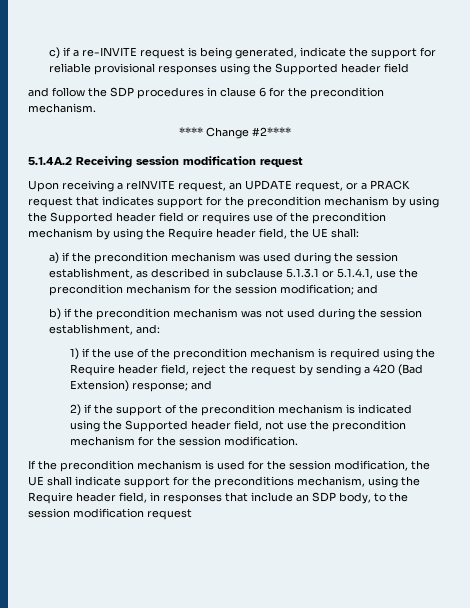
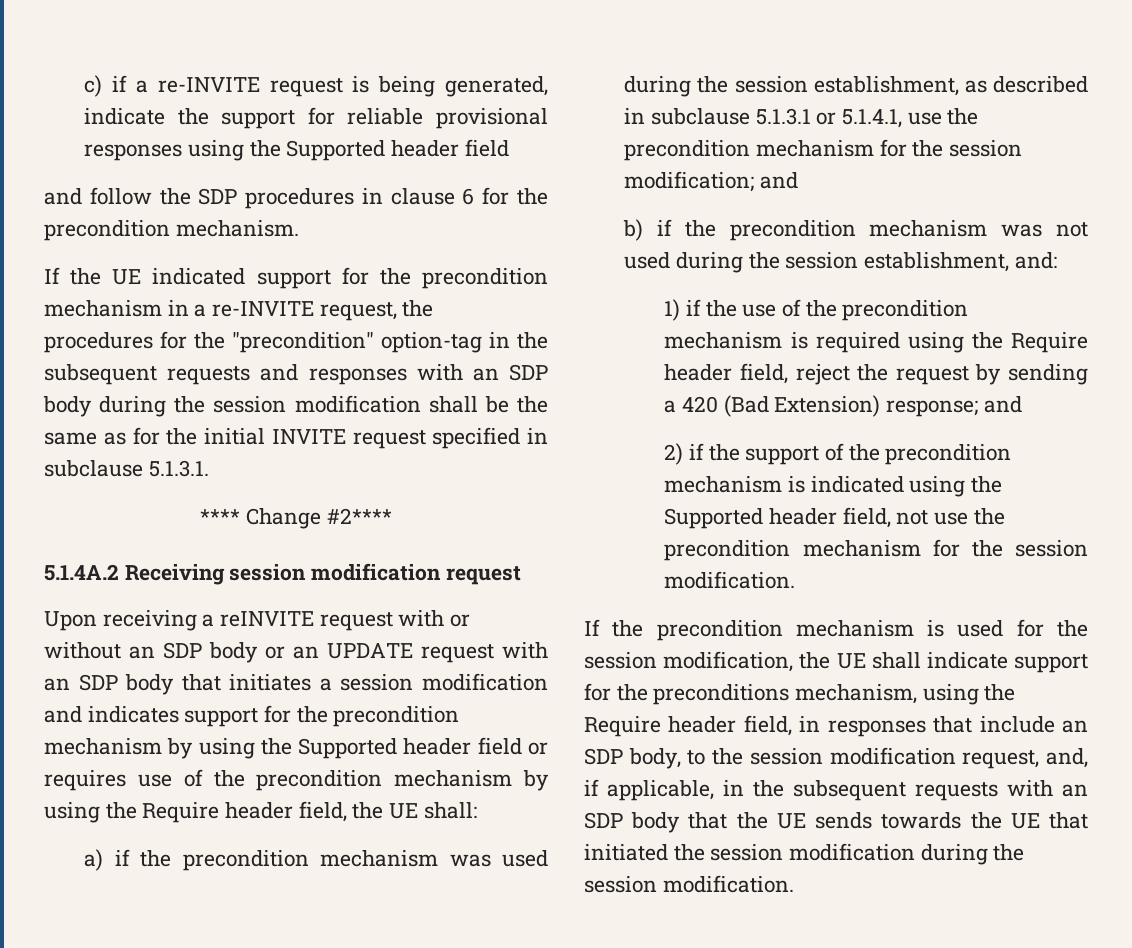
(96, 108) none -> [44,267,548,289] [44,300,434,321] [44,331,548,353] [44,364,548,385] [43,395,548,417] [44,427,548,449] [44,460,209,477] // If the UE indicated support for the precondition mechanism in a re-INVITE request, the procedures for the "precondition" option-tag in the subsequent requests and responses with an SDP body during the session modification shall be the same as for the initial INVITE request specified in subclause 5.1.3.1.
[178,180,410,192] [28,196,99,208] request, an UPDATE request, or a PRACK request that -> [319,610,471,631] [44,642,548,663] [44,673,548,695] [44,706,82,723] request with or without an SDP body or an UPDATE request with an SDP body that initiates a session modification and
[147,509,192,520] request -> [962,748,1088,769] [584,779,1088,801] [584,812,1088,833] [584,843,1025,865] [584,875,794,893] request, and, if applicable, in the subsequent requests with an SDP body that the UE sends towards the UE that initiated the session modification during the session modification.

